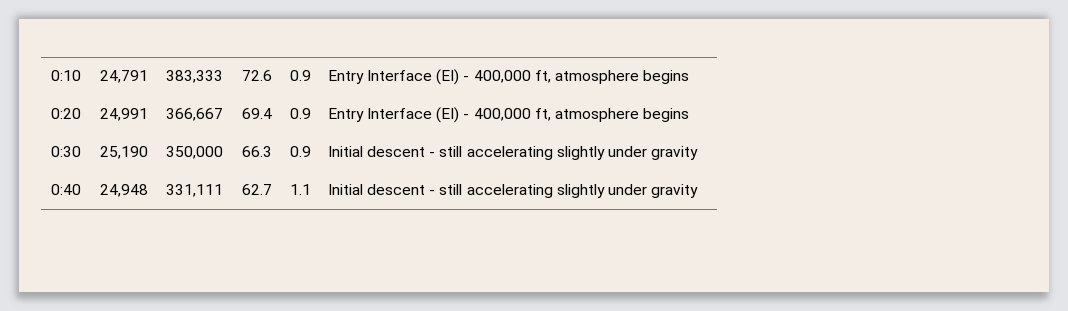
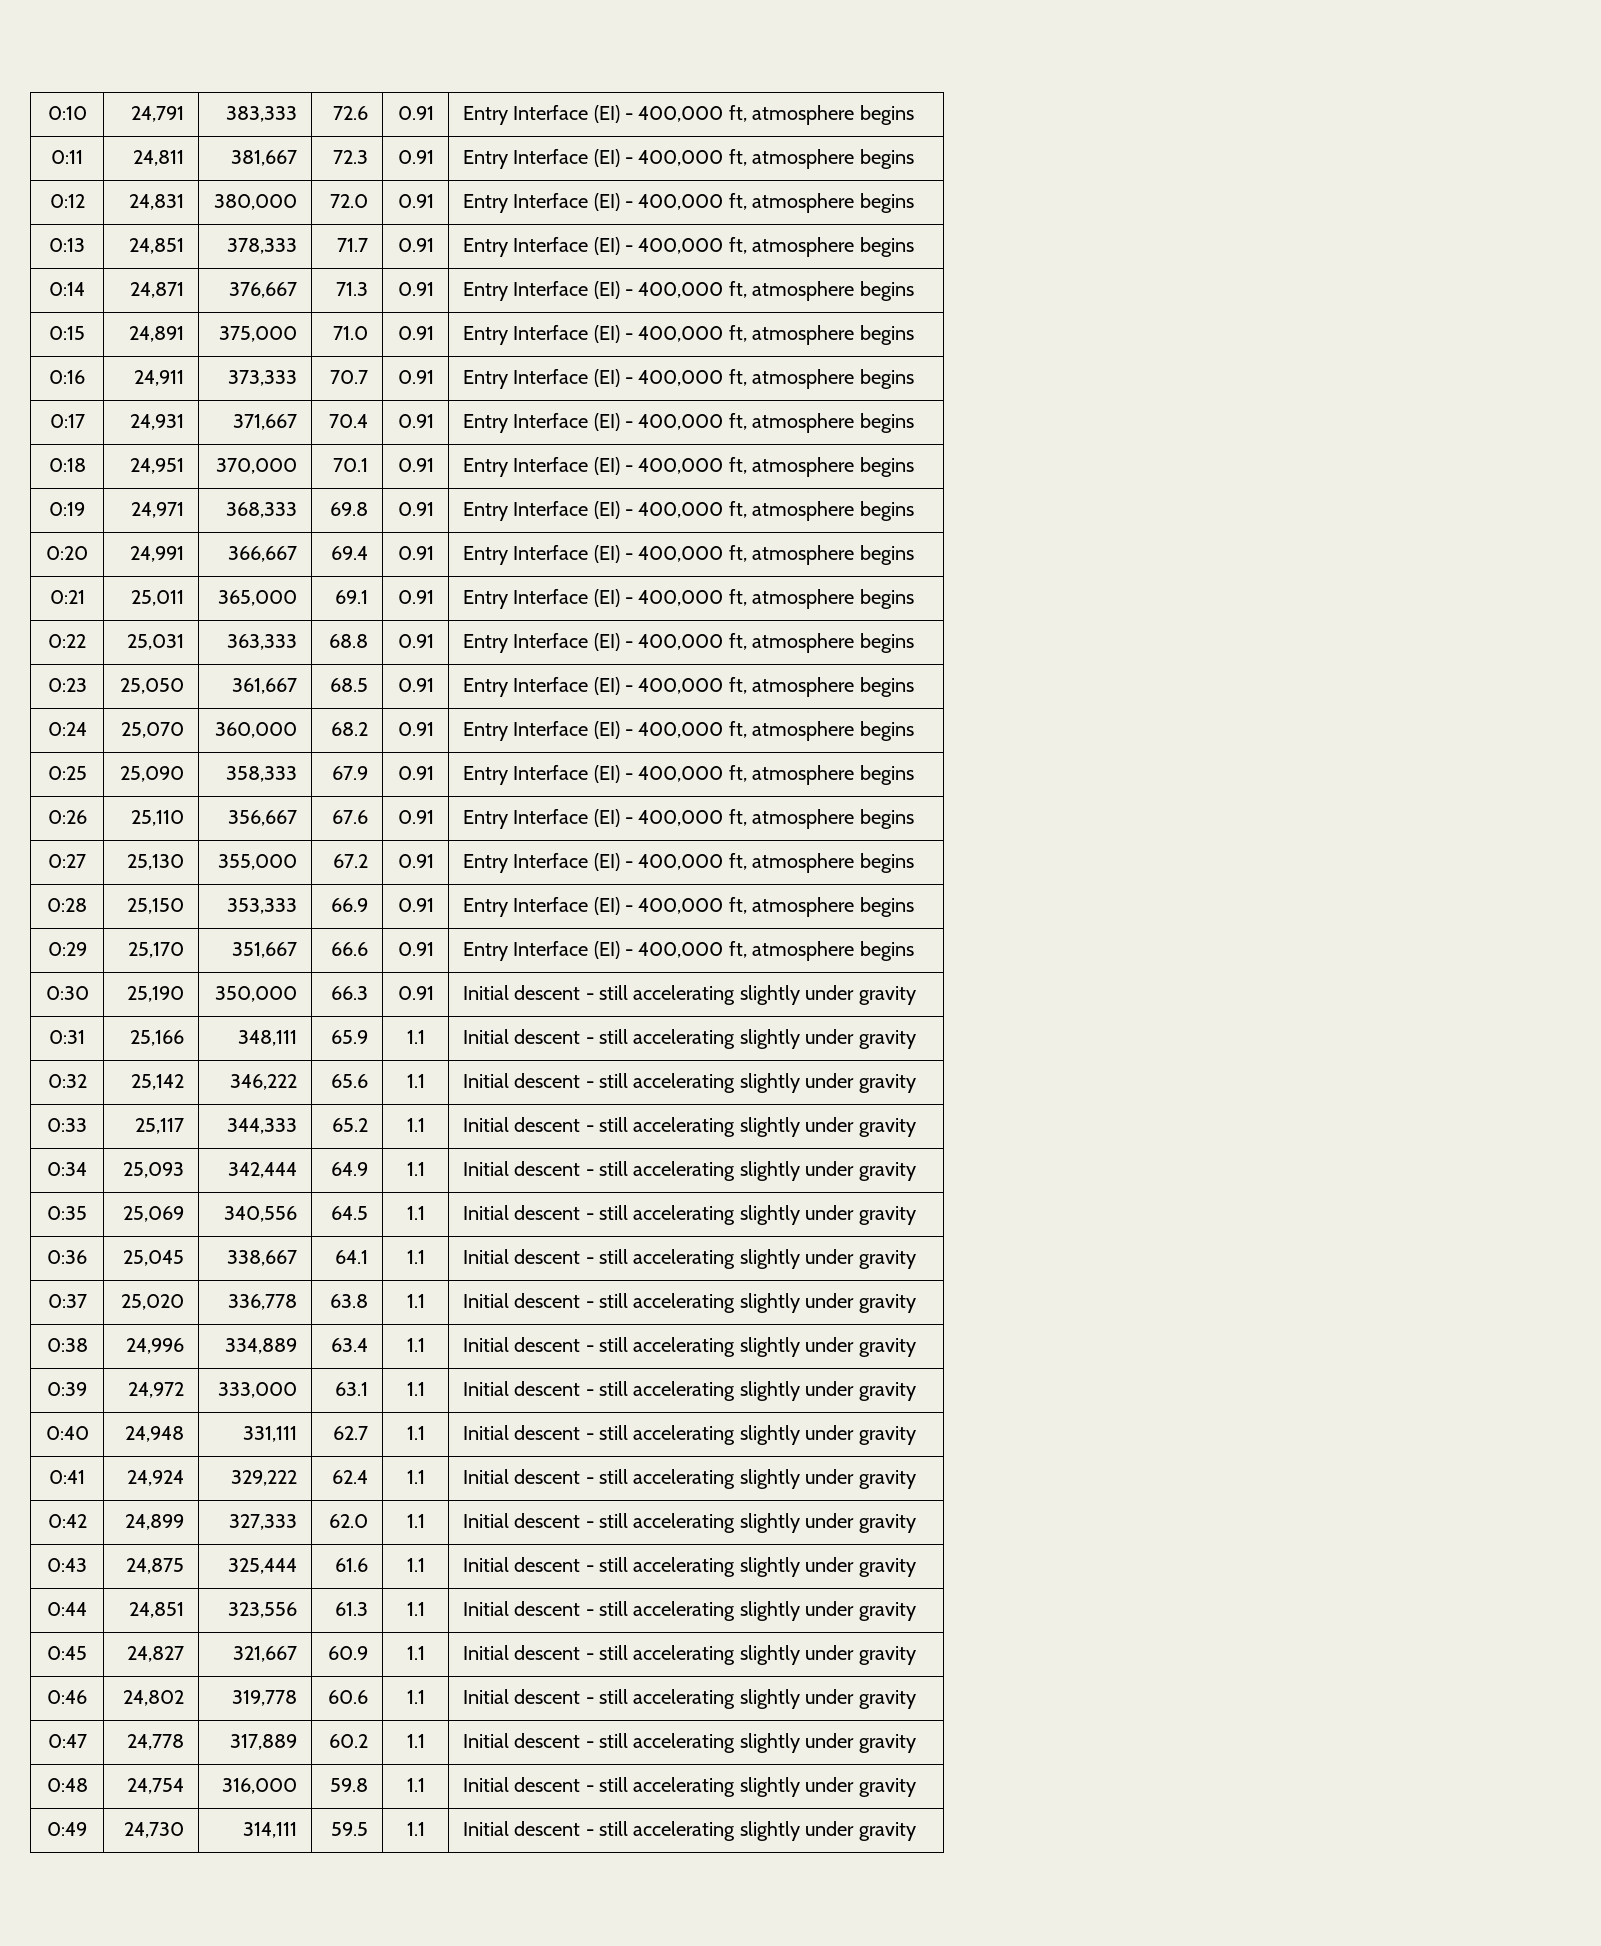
[289,70,311,81] 0.9 -> [397,106,434,120] [462,105,914,125] [51,150,83,164] [133,150,185,166] [231,150,298,166] [333,150,369,164] [397,150,434,164] [462,149,914,169] [49,194,85,208] [129,194,185,210] [214,194,298,210] [330,194,369,208] [397,194,434,208] [462,193,914,213] [49,238,85,252] [129,238,185,254] [227,238,298,254] [337,238,369,252] [397,238,434,252] [462,237,914,257] [49,282,85,296] [130,282,185,298] [229,282,298,298] [336,282,369,296] [397,282,434,296] [462,281,914,301] [49,326,85,340] [129,326,185,342] [219,326,298,342] [333,326,369,340] [397,326,434,340] [462,325,914,345] [49,370,85,384] [134,370,185,386] [228,370,298,386] [330,370,369,384] [397,370,434,384] [462,369,914,389] [49,414,85,428] [130,414,185,430] [233,414,298,430] [329,414,369,428] [397,414,434,428] [462,413,914,433] [48,458,86,472] [130,458,185,474] [216,458,298,474] [333,458,369,472] [397,458,434,472] [462,457,914,477] [49,502,85,516] [131,502,185,518] [226,502,298,518] [330,502,369,516] [397,502,434,516] 0.91 | Entry Interface (EI) - 400,000 ft, atmosphere begins // 0:11 | 24,811 | 381,667 | 72.3 | 0.91 | Entry Interface (EI) - 400,000 ft, atmosphere begins // 0:12 | 24,831 | 380,000 | 72.0 | 0.91 | Entry Interface (EI) - 400,000 ft, atmosphere begins // 0:13 | 24,851 | 378,333 | 71.7 | 0.91 | Entry Interface (EI) - 400,000 ft, atmosphere begins // 0:14 | 24,871 | 376,667 | 71.3 | 0.91 | Entry Interface (EI) - 400,000 ft, atmosphere begins // 0:15 | 24,891 | 375,000 | 71.0 | 0.91 | Entry Interface (EI) - 400,000 ft, atmosphere begins // 0:16 | 24,911 | 373,333 | 70.7 | 0.91 | Entry Interface (EI) - 400,000 ft, atmosphere begins // 0:17 | 24,931 | 371,667 | 70.4 | 0.91 | Entry Interface (EI) - 400,000 ft, atmosphere begins // 0:18 | 24,951 | 370,000 | 70.1 | 0.91 | Entry Interface (EI) - 400,000 ft, atmosphere begins // 0:19 | 24,971 | 368,333 | 69.8 | 0.91
[289,108,311,119] 0.9 -> [397,546,434,560] [462,545,914,565] [49,590,85,604] [131,590,185,606] [218,590,298,606] [335,590,369,604] [397,590,434,604] [462,589,914,609] [48,634,86,648] [127,634,185,650] [227,634,298,650] [329,634,369,648] [397,634,434,648] [462,633,914,653] [47,678,87,692] [120,678,185,694] [232,678,298,694] [330,678,369,692] [397,678,434,692] [462,677,914,697] [47,722,87,736] [121,722,185,738] [215,722,298,738] [331,722,369,736] [397,722,434,736] [462,721,914,741] [47,766,87,780] [120,766,185,782] [226,766,298,782] [332,766,369,780] [397,766,434,780] [462,765,914,785] [47,810,87,824] [131,810,185,826] [228,810,298,826] [332,810,369,824] [397,810,434,824] [462,809,914,829] [48,854,86,868] [127,854,185,870] [218,854,298,870] [333,854,369,868] [397,854,434,868] [462,853,914,873] [47,898,87,912] [127,898,185,914] [227,898,298,914] [331,898,369,912] [397,898,434,912] [462,897,914,917] [47,942,87,956] [128,942,185,958] [232,942,298,958] [331,942,369,956] [397,942,434,956] 0.91 | Entry Interface (EI) - 400,000 ft, atmosphere begins // 0:21 | 25,011 | 365,000 | 69.1 | 0.91 | Entry Interface (EI) - 400,000 ft, atmosphere begins // 0:22 | 25,031 | 363,333 | 68.8 | 0.91 | Entry Interface (EI) - 400,000 ft, atmosphere begins // 0:23 | 25,050 | 361,667 | 68.5 | 0.91 | Entry Interface (EI) - 400,000 ft, atmosphere begins // 0:24 | 25,070 | 360,000 | 68.2 | 0.91 | Entry Interface (EI) - 400,000 ft, atmosphere begins // 0:25 | 25,090 | 358,333 | 67.9 | 0.91 | Entry Interface (EI) - 400,000 ft, atmosphere begins // 0:26 | 25,110 | 356,667 | 67.6 | 0.91 | Entry Interface (EI) - 400,000 ft, atmosphere begins // 0:27 | 25,130 | 355,000 | 67.2 | 0.91 | Entry Interface (EI) - 400,000 ft, atmosphere begins // 0:28 | 25,150 | 353,333 | 66.9 | 0.91 | Entry Interface (EI) - 400,000 ft, atmosphere begins // 0:29 | 25,170 | 351,667 | 66.6 | 0.91
[289,146,311,157] 0.9 -> [397,986,434,1000] [462,985,916,1005] [49,1030,85,1044] [130,1030,185,1046] [238,1030,298,1046] [331,1030,369,1044] [406,1030,425,1044] [462,1029,916,1049] [47,1074,87,1088] [131,1074,185,1090] [230,1074,298,1090] [331,1074,369,1088] [406,1074,425,1088] [462,1073,916,1093] [47,1118,87,1132] [135,1118,185,1134] [227,1118,298,1134] [332,1118,369,1132] [406,1118,425,1132] [462,1117,916,1137] [47,1162,87,1176] [123,1162,185,1178] [228,1162,298,1178] [331,1162,369,1176] [406,1162,425,1176] [462,1161,916,1181] [47,1206,87,1220] [123,1206,185,1222] [224,1206,298,1222] [331,1206,369,1220] [406,1206,425,1220] [462,1205,916,1225] [47,1250,87,1264] [123,1250,185,1266] [227,1250,298,1266] [335,1250,369,1264] [406,1250,425,1264] [462,1249,916,1269] [47,1294,87,1308] [121,1294,185,1310] [228,1294,298,1310] [330,1294,369,1308] [406,1294,425,1308] [462,1293,916,1313] [46,1338,88,1352] [126,1338,185,1354] [225,1338,298,1354] [331,1338,369,1352] [406,1338,425,1352] [462,1337,916,1357] [47,1382,87,1396] [128,1382,185,1398] [218,1382,298,1398] [335,1382,369,1396] [406,1382,425,1396] 0.91 | Initial descent - still accelerating slightly under gravity // 0:31 | 25,166 | 348,111 | 65.9 | 1.1 | Initial descent - still accelerating slightly under gravity // 0:32 | 25,142 | 346,222 | 65.6 | 1.1 | Initial descent - still accelerating slightly under gravity // 0:33 | 25,117 | 344,333 | 65.2 | 1.1 | Initial descent - still accelerating slightly under gravity // 0:34 | 25,093 | 342,444 | 64.9 | 1.1 | Initial descent - still accelerating slightly under gravity // 0:35 | 25,069 | 340,556 | 64.5 | 1.1 | Initial descent - still accelerating slightly under gravity // 0:36 | 25,045 | 338,667 | 64.1 | 1.1 | Initial descent - still accelerating slightly under gravity // 0:37 | 25,020 | 336,778 | 63.8 | 1.1 | Initial descent - still accelerating slightly under gravity // 0:38 | 24,996 | 334,889 | 63.4 | 1.1 | Initial descent - still accelerating slightly under gravity // 0:39 | 24,972 | 333,000 | 63.1 | 1.1
(699, 191) none -> [49,1470,85,1484] [127,1470,185,1486] [231,1470,298,1486] [332,1470,369,1484] [406,1470,425,1484] [462,1469,916,1489] [47,1514,87,1528] [125,1514,185,1530] [229,1514,298,1530] [329,1514,369,1528] [406,1514,425,1528] [462,1513,916,1533] [47,1558,87,1572] [126,1558,185,1574] [228,1558,298,1574] [335,1558,369,1572] [406,1558,425,1572] [462,1557,916,1577] [47,1602,87,1616] [129,1602,185,1618] [228,1602,298,1618] [335,1602,369,1616] [406,1602,425,1616] [462,1601,916,1621] [47,1646,87,1660] [127,1646,185,1662] [233,1646,298,1662] [328,1646,369,1660] [406,1646,425,1660] [462,1645,916,1665] [47,1690,87,1704] [123,1690,185,1706] [232,1690,298,1706] [328,1690,369,1704] [406,1690,425,1704] [462,1689,916,1709] [47,1734,87,1748] [127,1734,185,1750] [230,1734,298,1750] [329,1734,369,1748] [406,1734,425,1748] [462,1733,916,1753] [46,1778,88,1792] [127,1778,185,1794] [222,1778,298,1794] [330,1778,369,1792] [406,1778,425,1792] [462,1777,916,1797] [47,1822,87,1836] [124,1822,185,1838] [243,1822,298,1838] [331,1822,369,1836] [406,1822,425,1836] [462,1821,916,1841] // 0:41 | 24,924 | 329,222 | 62.4 | 1.1 | Initial descent - still accelerating slightly under gravity // 0:42 | 24,899 | 327,333 | 62.0 | 1.1 | Initial descent - still accelerating slightly under gravity // 0:43 | 24,875 | 325,444 | 61.6 | 1.1 | Initial descent - still accelerating slightly under gravity // 0:44 | 24,851 | 323,556 | 61.3 | 1.1 | Initial descent - still accelerating slightly under gravity // 0:45 | 24,827 | 321,667 | 60.9 | 1.1 | Initial descent - still accelerating slightly under gravity // 0:46 | 24,802 | 319,778 | 60.6 | 1.1 | Initial descent - still accelerating slightly under gravity // 0:47 | 24,778 | 317,889 | 60.2 | 1.1 | Initial descent - still accelerating slightly under gravity // 0:48 | 24,754 | 316,000 | 59.8 | 1.1 | Initial descent - still accelerating slightly under gravity // 0:49 | 24,730 | 314,111 | 59.5 | 1.1 | Initial descent - still accelerating slightly under gravity

